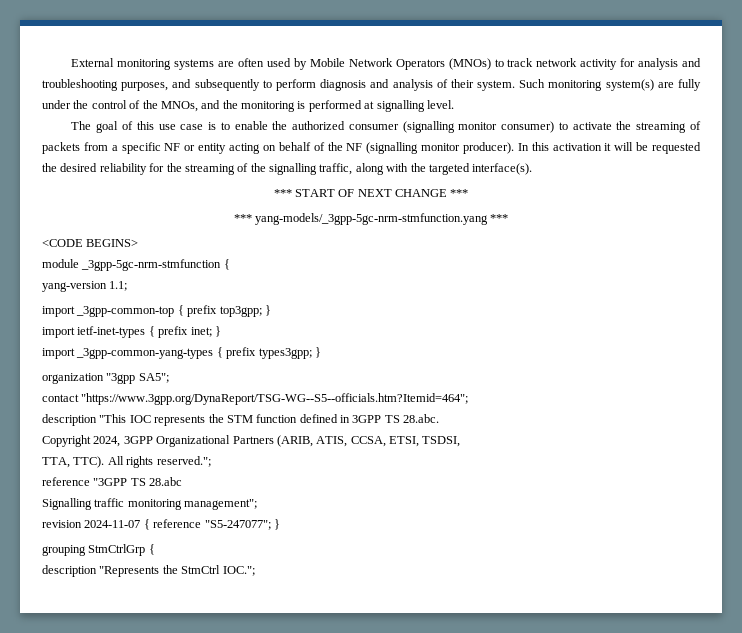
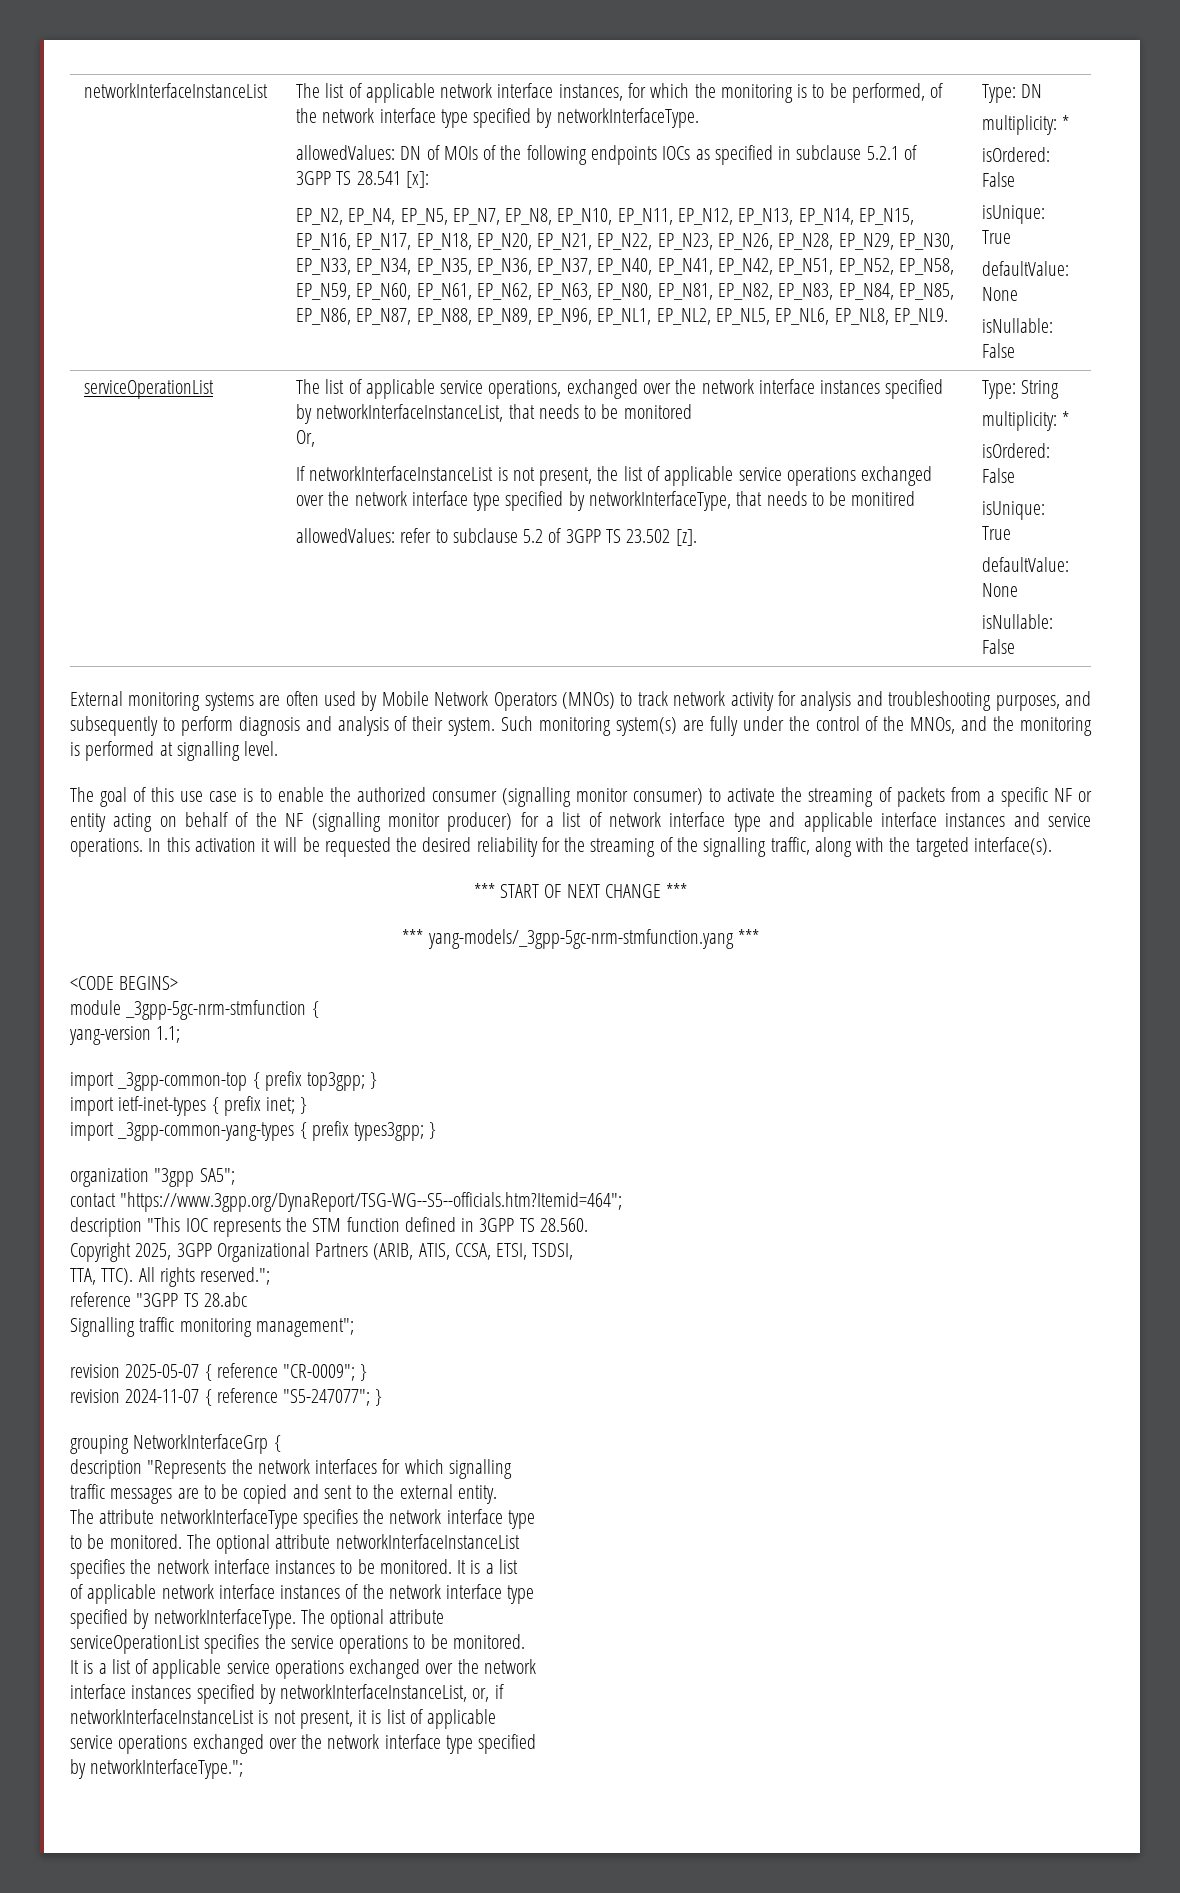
(71, 62) none -> [84,83,269,98] [296,83,944,103] [296,108,699,128] [296,145,917,165] [296,171,429,188] [296,208,914,225] [296,233,954,250] [296,258,954,275] [296,283,954,300] [296,308,948,325] [982,84,1043,103] [982,115,1070,135] [982,147,1051,162] [982,172,1016,187] [982,205,1046,224] [982,230,1012,244] [982,261,1070,276] [982,287,1019,301] [982,318,1054,333] [982,343,1016,358] [84,380,215,399] [296,379,944,399] [296,404,692,424] [296,430,316,447] [296,466,933,486] [296,491,916,511] [296,528,697,546] [982,380,1060,399] [982,411,1070,431] [982,443,1051,458] [982,468,1016,483] [982,501,1046,520] [982,526,1012,540] [982,557,1070,572] [982,583,1019,597] [982,614,1054,629] [982,639,1016,654] networkInterfaceInstanceList | The list of applicable network interface instances, for which the monitoring is to be performed, of the network interface type specified by networkInterfaceType. // allowedValues: DN of MOIs of the following endpoints IOCs as specified in subclause 5.2.1 of 3GPP TS 28.541 [x]: // EP_N2, EP_N4, EP_N5, EP_N7, EP_N8, EP_N10, EP_N11, EP_N12, EP_N13, EP_N14, EP_N15, EP_N16, EP_N17, EP_N18, EP_N20, EP_N21, EP_N22, EP_N23, EP_N26, EP_N28, EP_N29, EP_N30, EP_N33, EP_N34, EP_N35, EP_N36, EP_N37, EP_N40, EP_N41, EP_N42, EP_N51, EP_N52, EP_N58, EP_N59, EP_N60, EP_N61, EP_N62, EP_N63, EP_N80, EP_N81, EP_N82, EP_N83, EP_N84, EP_N85, EP_N86, EP_N87, EP_N88, EP_N89, EP_N96, EP_NL1, EP_NL2, EP_NL5, EP_NL6, EP_NL8, EP_NL9. | Type: DN // multiplicity: * // isOrdered: False // isUnique: True // defaultValue: None // isNullable: False // serviceOperationList | The list of applicable service operations, exchanged over the network interface instances specified by networkInterfaceInstanceList, that needs to be monitored // Or, // If networkInterfaceInstanceList is not present, the list of applicable service operations exchanged over the network interface type specified by networkInterfaceType, that needs to be monitired // allowedValues: refer to subclause 5.2 of 3GPP TS 23.502 [z]. | Type: String // multiplicity: * // isOrdered: False // isUnique: True // defaultValue: None // isNullable: False //
[462,142,514,154] producer). -> [447,812,1091,832] [70,838,143,857] producer) for a list of network interface type and applicable interface instances and service operations.
[403,414,440,423] 28.abc. -> [539,1218,588,1232] 28.560.
[93,436,121,447] 2024, -> [135,1243,172,1260] 2025,
(258, 504) none -> [70,1363,368,1381] // revision 2025-05-07 { reference "CR-0009"; }
[88,544,146,556] StmCtrlGrp -> [133,1434,269,1454] NetworkInterfaceGrp
[181,565,255,576] StmCtrl IOC."; -> [257,1459,512,1479] [70,1484,497,1504] [70,1509,535,1529] [70,1534,520,1554] [70,1559,518,1579] [70,1584,535,1604] [70,1609,445,1629] [70,1634,525,1654] [70,1659,536,1679] [70,1684,504,1704] [70,1709,497,1729] [70,1734,537,1754] [70,1759,244,1779] network interfaces for which signalling // traffic messages are to be copied and sent to the external entity. // The attribute networkInterfaceType specifies the network interface type // to be monitored. The optional attribute networkInterfaceInstanceList // specifies the network interface instances to be monitored. It is a list // of applicable network interface instances of the network interface type // specified by networkInterfaceType. The optional attribute // serviceOperationList specifies the service operations to be monitored. // It is a list of applicable service operations exchanged over the network // interface instances specified by networkInterfaceInstanceList, or, if // networkInterfaceInstanceList is not present, it is list of applicable // service operations exchanged over the network interface type specified // by networkInterfaceType.";

